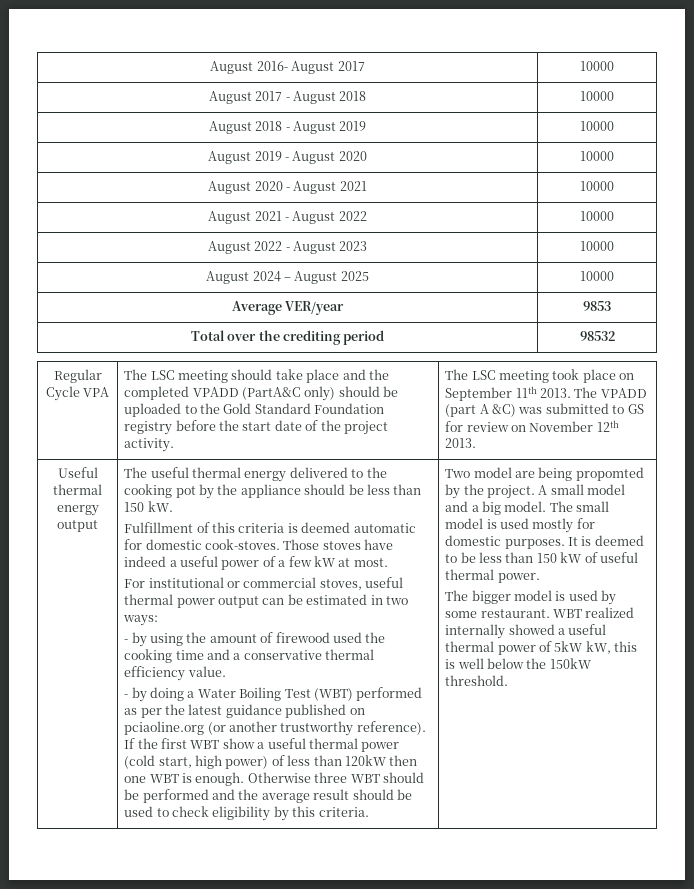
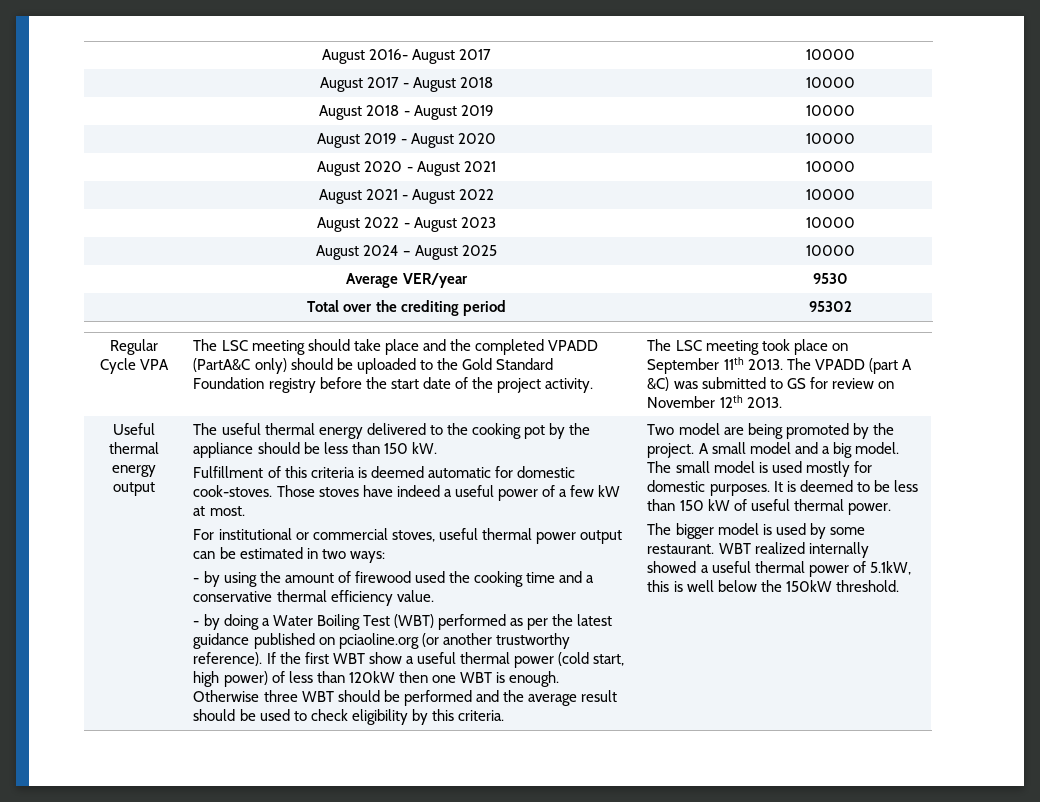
[583,301,611,311] 9853 -> [813,273,848,284] 9530
[579,331,615,341] 98532 -> [809,301,852,312] 95302
[575,467,644,481] propomted -> [785,423,849,439] promoted
[554,641,611,654] 5kW kW, -> [869,561,911,575] 5.1kW,

